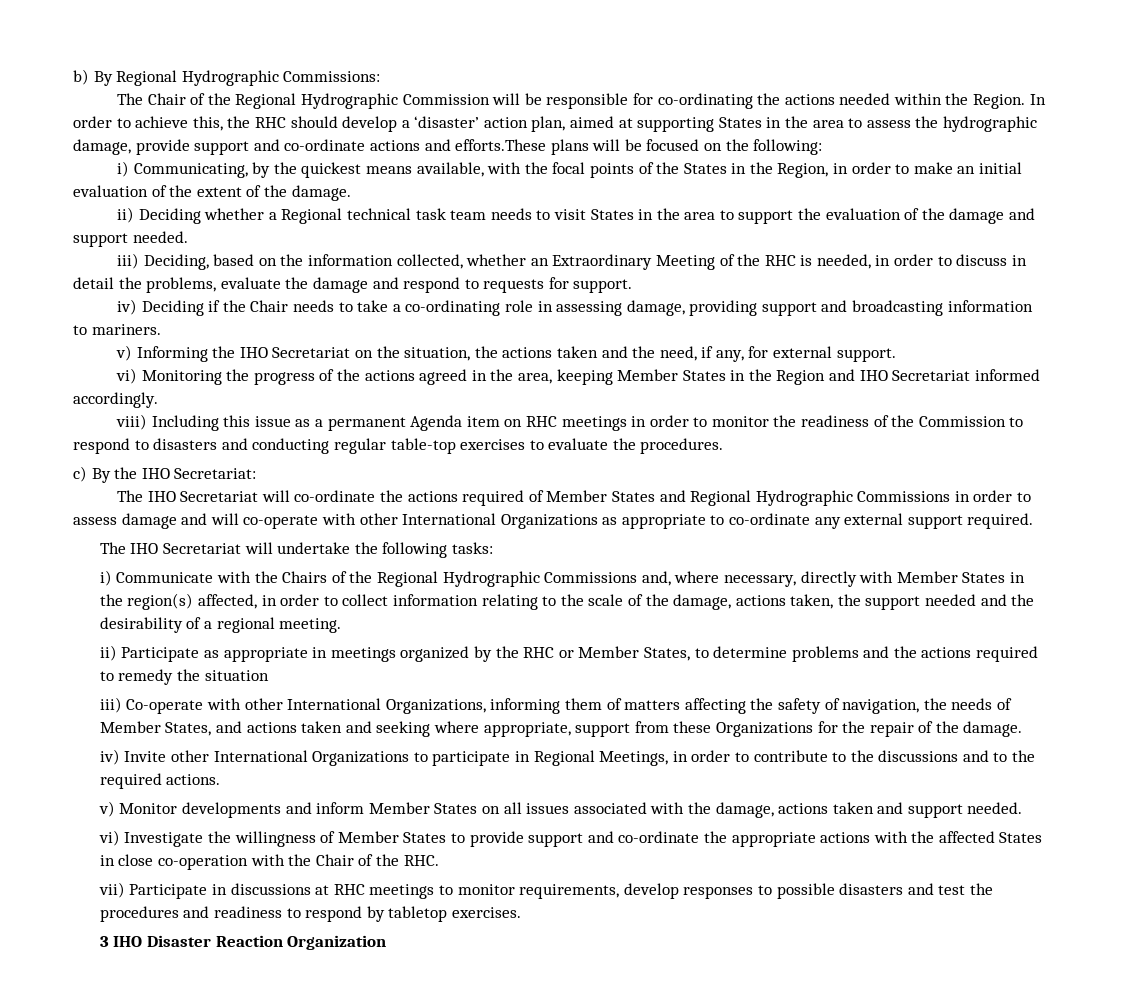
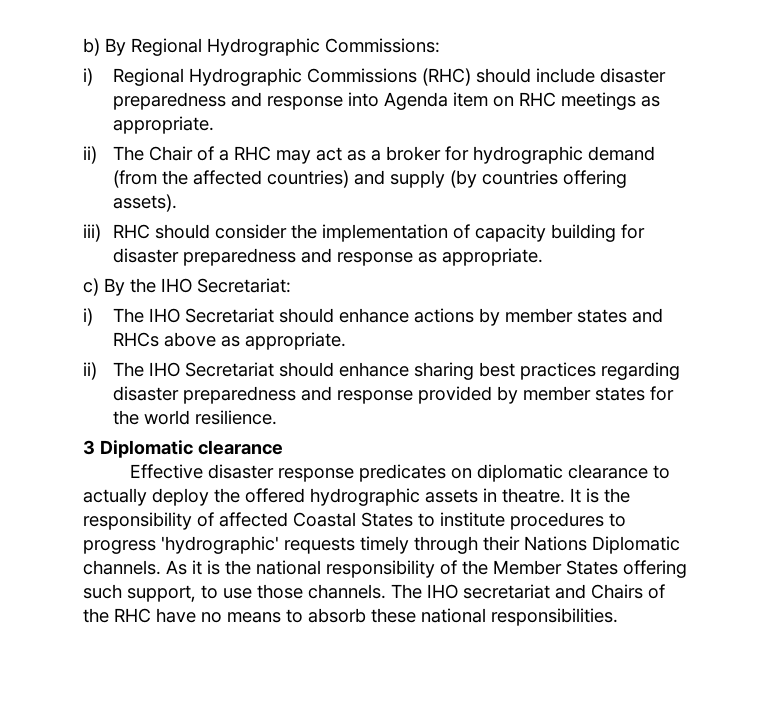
[117,93,1046,109] [73,116,1037,132] [73,139,823,155] [117,161,1022,178] [73,185,351,201] [117,207,1035,224] [73,231,188,247] [117,253,1027,270] [73,277,633,293] [117,299,1033,316] [73,324,161,335] [116,345,896,362] [116,368,1040,385] [73,392,158,408] [116,414,406,431] The Chair of the Regional Hydrographic Commission will be responsible for co-ordinating the actions needed within the Region. In order to achieve this, the RHC should develop a ‘disaster’ action plan, aimed at supporting States in the area to assess the hydrographic damage, provide support and co-ordinate actions and efforts.These plans will be focused on the following: // i) Communicating, by the quickest means available, with the focal points of the States in the Region, in order to make an initial evaluation of the extent of the damage. // ii) Deciding whether a Regional technical task team needs to visit States in the area to support the evaluation of the damage and support needed. // iii) Deciding, based on the information collected, whether an Extraordinary Meeting of the RHC is needed, in order to discuss in detail the problems, evaluate the damage and respond to requests for support. // iv) Deciding if the Chair needs to take a co-ordinating role in assessing damage, providing support and broadcasting information to mariners. // v) Informing the IHO Secretariat on the situation, the actions taken and the need, if any, for external support. // vi) Monitoring the progress of the actions agreed in the area, keeping Member States in the Region and IHO Secretariat informed accordingly. // viii) Including this issue as a permanent -> [83,68,666,86] [112,92,379,110] i) Regional Hydrographic Commissions (RHC) should include disaster preparedness and response into
[631,415,1024,427] [73,438,724,454] in order to monitor the readiness of the Commission to respond to disasters and conducting regular table-top exercises to evaluate the procedures. -> [640,96,660,107] [112,116,214,134] [83,146,655,164] [112,170,627,188] [112,194,177,212] [83,224,645,242] [112,248,543,266] as appropriate. // ii) The Chair of a RHC may act as a broker for hydrographic demand (from the affected countries) and supply (by countries offering assets). // iii) RHC should consider the implementation of capacity building for disaster preparedness and response as appropriate.
[117,490,1032,506] [73,513,1034,529] [99,542,493,558] [99,570,1025,587] [99,593,1035,610] [99,617,342,633] [99,645,1039,662] [99,669,269,685] [99,697,1012,714] [99,721,1023,737] [99,749,1036,766] [99,773,221,789] [98,801,1023,818] [98,830,1043,847] [99,854,439,870] [98,882,993,899] [99,906,521,922] [99,935,387,950] The IHO Secretariat will co-ordinate the actions required of Member States and Regional Hydrographic Commissions in order to assess damage and will co-operate with other International Organizations as appropriate to co-ordinate any external support required. // The IHO Secretariat will undertake the following tasks: // i) Communicate with the Chairs of the Regional Hydrographic Commissions and, where necessary, directly with Member States in the region(s) affected, in order to collect information relating to the scale of the damage, actions taken, the support needed and the desirability of a regional meeting. // ii) Participate as appropriate in meetings organized by the RHC or Member States, to determine problems and the actions required to remedy the situation // iii) Co-operate with other International Organizations, informing them of matters affecting the safety of navigation, the needs of Member States, and actions taken and seeking where appropriate, support from these Organizations for the repair of the damage. // iv) Invite other International Organizations to participate in Regional Meetings, in order to contribute to the discussions and to the required actions. // v) Monitor developments and inform Member States on all issues associated with the damage, actions taken and support needed. // vi) Investigate the willingness of Member States to provide support and co-ordinate the appropriate actions with the affected States in close co-operation with the Chair of the RHC. // vii) Participate in discussions at RHC meetings to monitor requirements, develop responses to possible disasters and test the procedures and readiness to respond by tabletop exercises. // 3 IHO Disaster Reaction Organization -> [83,308,663,326] [112,332,346,350] [83,362,680,380] [112,386,674,404] [112,410,277,425] [83,440,283,458] [130,464,671,482] [83,488,630,506] [83,512,626,530] [83,536,680,554] [83,560,687,578] [83,584,665,602] [83,608,618,626] i) The IHO Secretariat should enhance actions by member states and RHCs above as appropriate. // ii) The IHO Secretariat should enhance sharing best practices regarding disaster preparedness and response provided by member states for the world resilience. // 3 Diplomatic clearance // Effective disaster response predicates on diplomatic clearance to actually deploy the offered hydrographic assets in theatre. It is the responsibility of affected Coastal States to institute procedures to progress 'hydrographic' requests timely through their Nations Diplomatic channels. As it is the national responsibility of the Member States offering such support, to use those channels. The IHO secretariat and Chairs of the RHC have no means to absorb these national responsibilities.

